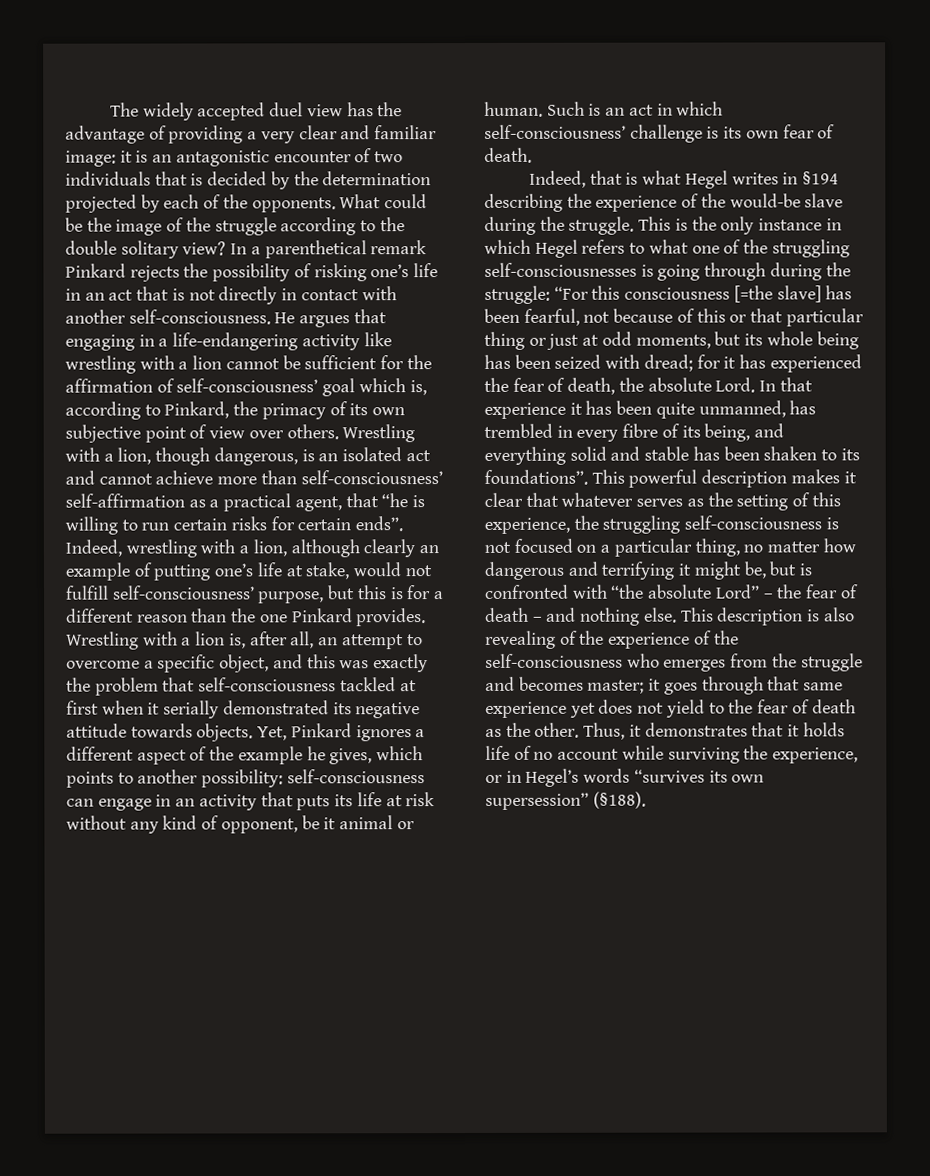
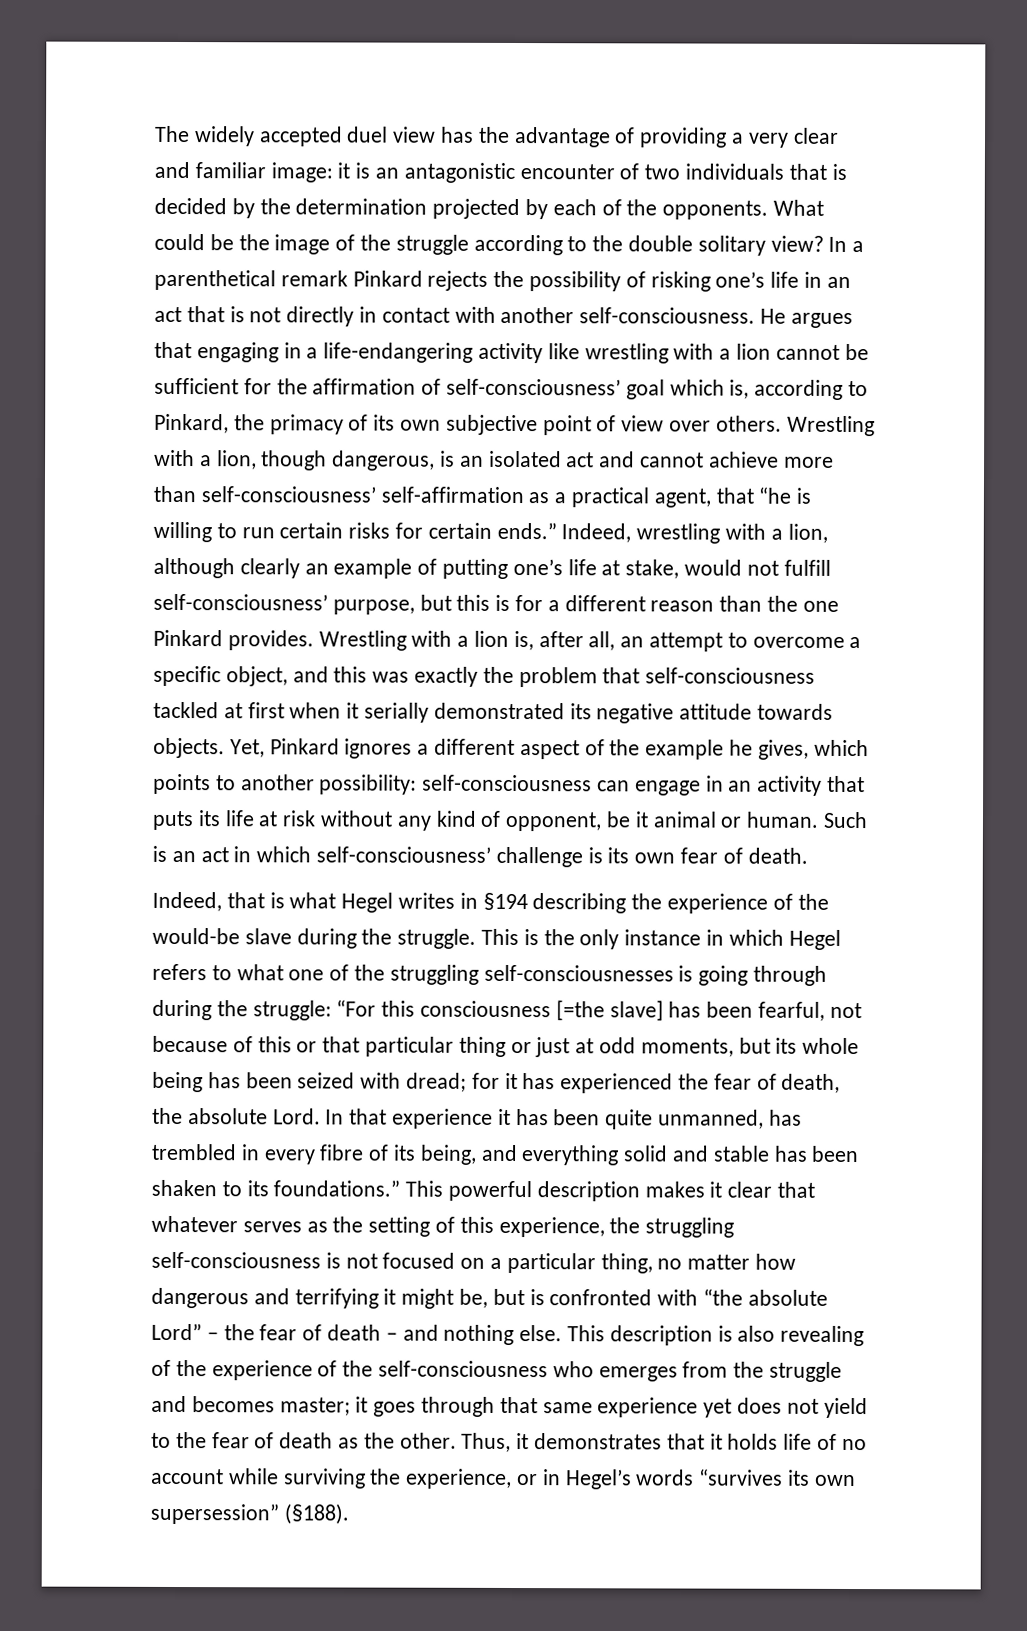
[355,516,404,532] ends”. -> [496,522,557,540] ends.”
[484,469,588,485] foundations”. -> [273,1180,401,1197] foundations.”

